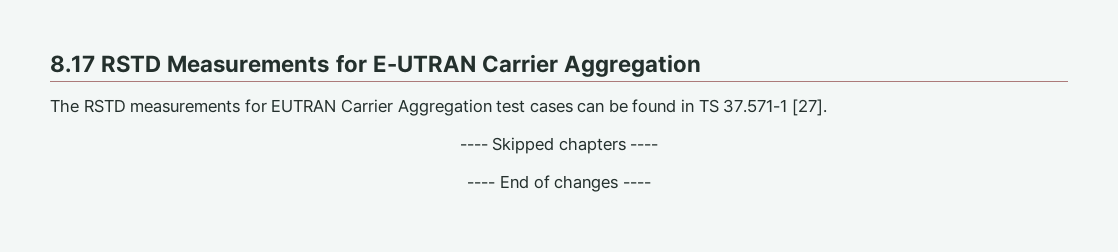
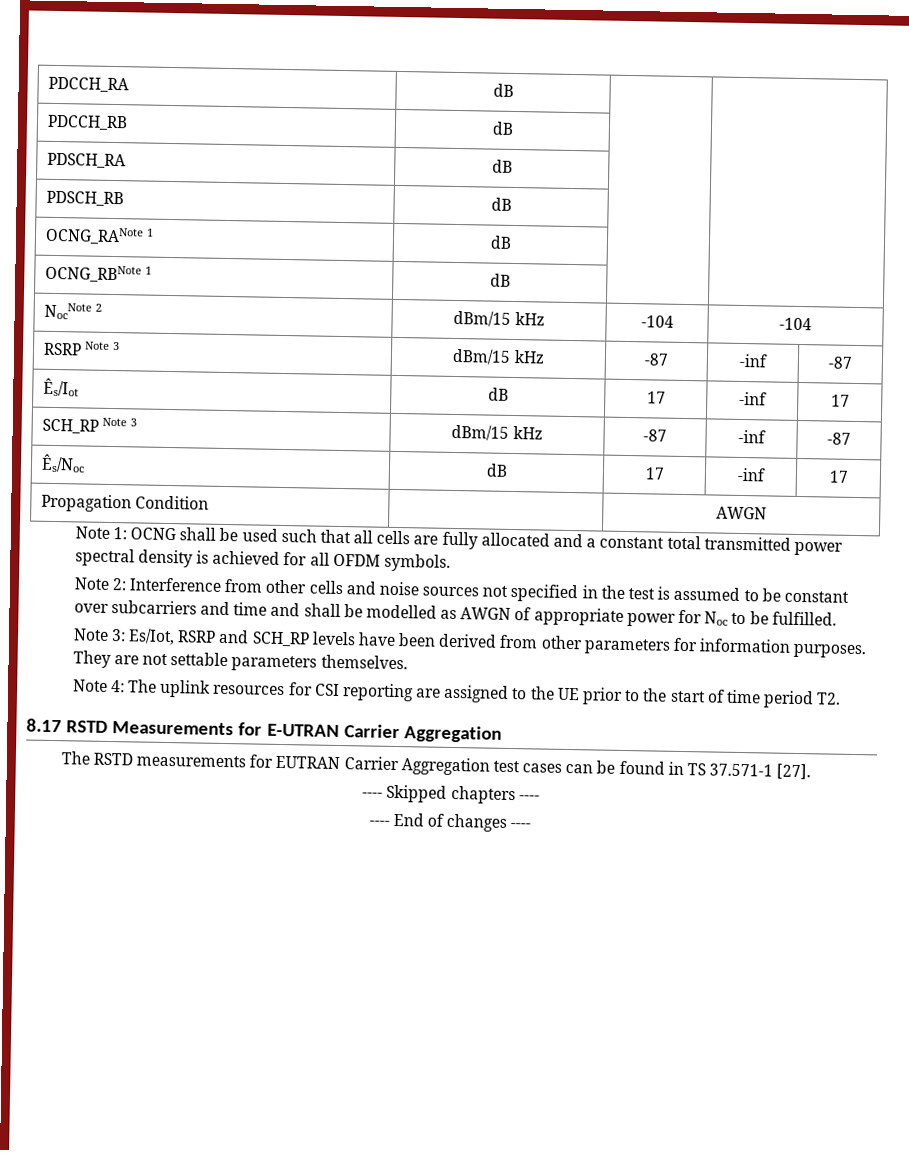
(50, 64) none -> [47,76,129,93] [492,83,514,97] [46,114,128,131] [491,121,514,135] [46,152,126,169] [491,159,513,173] [45,190,124,207] [490,197,512,211] [44,226,154,245] [489,235,512,249] [44,264,152,283] [489,273,511,287] [43,302,102,320] [453,310,545,327] [640,315,674,328] [779,317,812,331] [42,341,120,356] [452,348,545,365] [644,353,669,366] [739,353,768,368] [828,356,853,369] [42,377,79,397] [487,387,509,401] [646,391,666,404] [739,391,767,406] [830,394,850,407] [41,417,137,434] [451,424,543,441] [643,429,667,442] [738,429,766,444] [827,432,851,445] [40,453,85,473] [485,463,508,477] [644,467,665,480] [737,467,766,482] [828,470,849,483] [40,493,209,513] [716,506,767,520] [74,526,843,556] [74,548,451,572] [73,577,849,603] [73,600,837,627] [72,628,867,659] [72,650,408,672] [72,679,842,709] PDCCH_RA | dB | | // PDCCH_RB | dB | | // PDSCH_RA | dB | | // PDSCH_RB | dB | | // OCNG_RANote 1 | dB | | // OCNG_RBNote 1 | dB | | // NocNote 2 | dBm/15 kHz | -104 | -104 // RSRP Note 3 | dBm/15 kHz | -87 | -inf | -87 // Ês/Iot | dB | 17 | -inf | 17 // SCH_RP Note 3 | dBm/15 kHz | -87 | -inf | -87 // Ês/Noc | dB | 17 | -inf | 17 // Propagation Condition | | AWGN // Note 1: OCNG shall be used such that all cells are fully allocated and a constant total transmitted power spectral density is achieved for all OFDM symbols. // Note 2: Interference from other cells and noise sources not specified in the test is assumed to be constant over subcarriers and time and shall be modelled as AWGN of appropriate power for Noc to be fulfilled. // Note 3: Es/Iot, RSRP and SCH_RP levels have been derived from other parameters for information purposes. They are not settable parameters themselves. // Note 4: The uplink resources for CSI reporting are assigned to the UE prior to the start of time period T2. //

